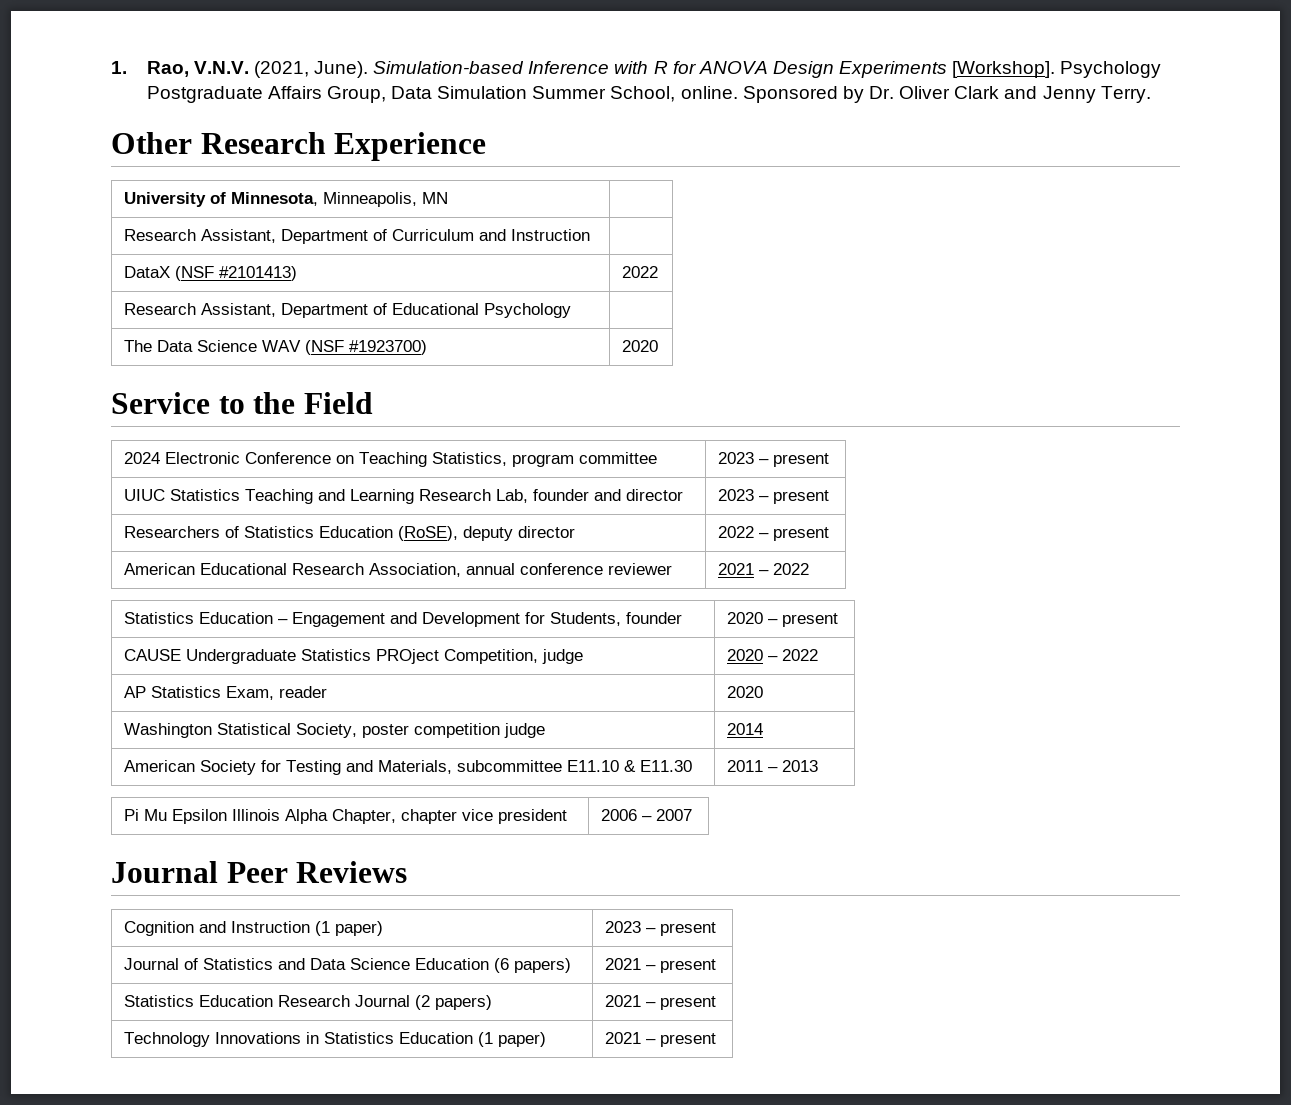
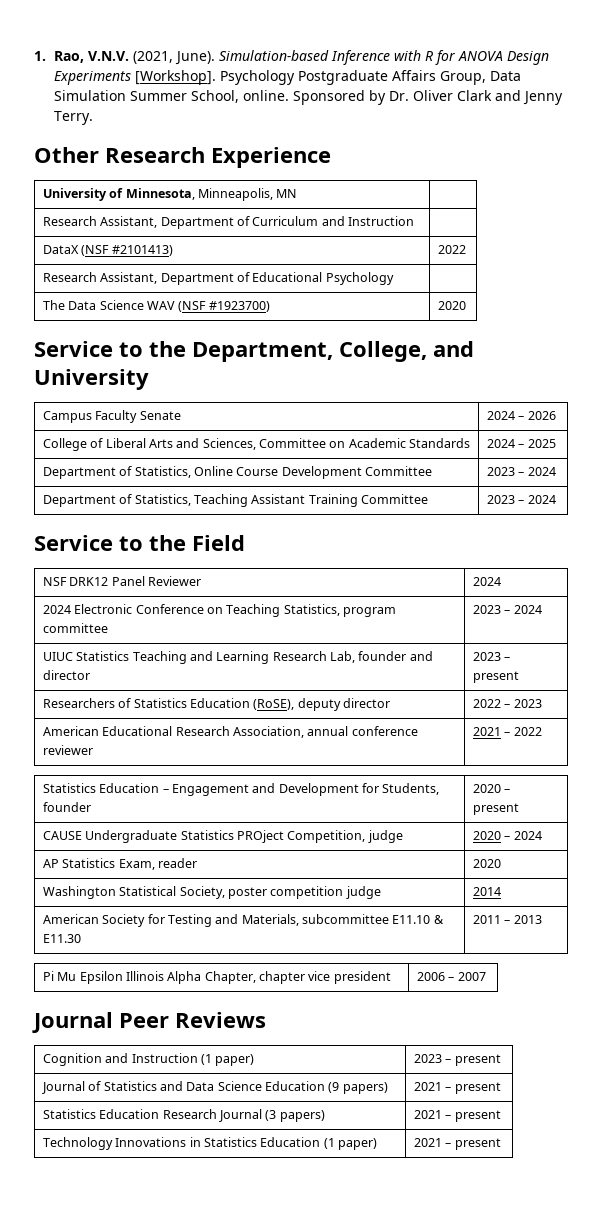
(659, 346) none -> [34,341,474,362] [34,369,149,390] [42,410,181,423] [486,411,556,420] [42,438,471,451] [486,439,556,448] [42,466,433,479] [486,467,556,476] [42,494,429,507] [486,495,556,504] // Service to the Department, College, and University // Campus Faculty Senate | 2024 – 2026 // College of Liberal Arts and Sciences, Committee on Academic Standards | 2024 – 2025 // Department of Statistics, Online Course Development Committee | 2023 – 2024 // Department of Statistics, Teaching Assistant Training Committee | 2023 – 2024
(373, 403) none -> [42,576,201,586] [472,577,501,586] // NSF DRK12 Panel Reviewer | 2024
[773,453,830,467] present -> [513,605,542,614] 2024
[773,527,830,541] present -> [513,699,542,708] 2023
[782,649,819,661] 2022 -> [513,831,542,840] 2024
[494,958,510,973] (6 -> [328,1082,340,1093] (9
[415,995,431,1010] (2 -> [265,1110,277,1121] (3

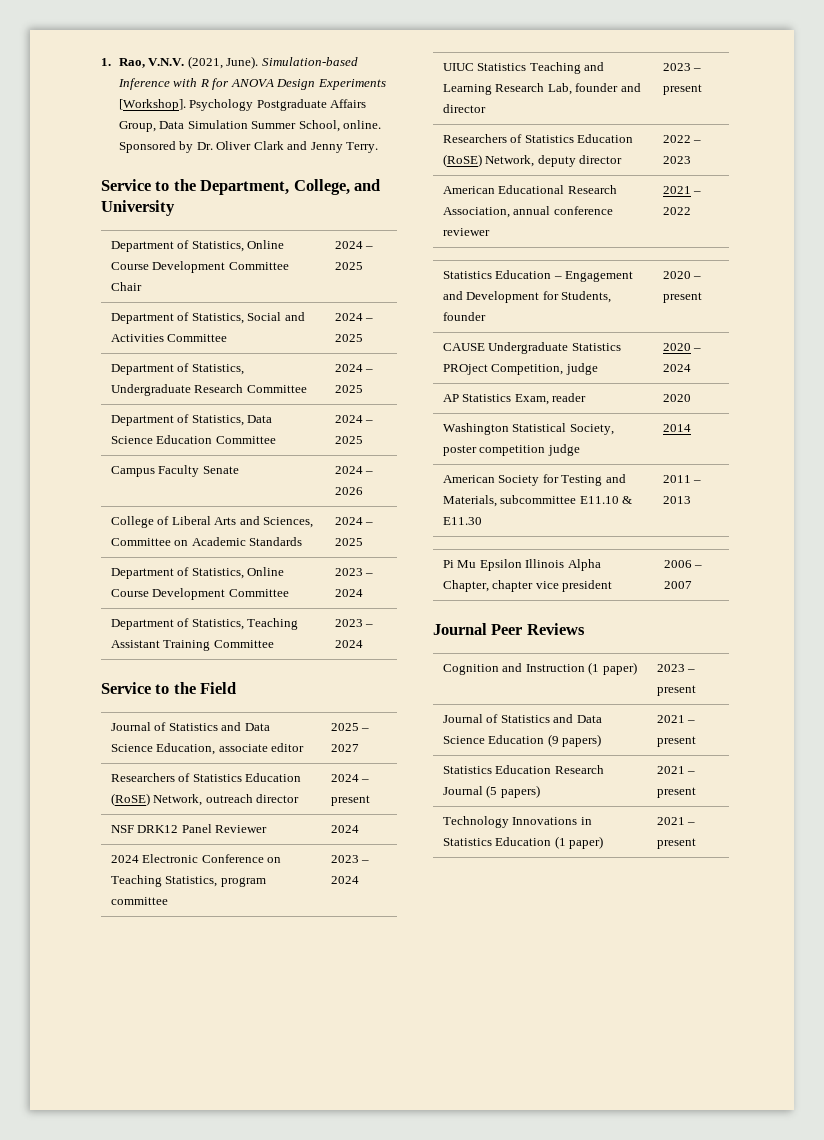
[34,147,331,168] [42,188,298,201] [42,216,415,229] [42,245,173,256] [437,245,466,254] [42,272,394,285] [42,300,270,312] [437,301,466,310] // Other Research Experience // University of Minnesota, Minneapolis, MN | // Research Assistant, Department of Curriculum and Instruction | // DataX (NSF #2101413) | 2022 // Research Assistant, Department of Educational Psychology | // The Data Science WAV (NSF #1923700) | 2020 -> (379, 147) none
(149, 379) none -> [110,240,285,252] [110,261,289,273] [110,282,142,291] [334,241,374,249] [334,262,363,270] [110,312,305,324] [110,334,228,342] [334,313,374,321] [334,334,363,342] [110,363,244,375] [110,384,307,396] [334,364,374,372] [334,385,363,393] [110,414,273,426] [110,435,276,444] [334,415,374,423] [334,436,363,444] // Department of Statistics, Online Course Development Committee Chair | 2024 – 2025 // Department of Statistics, Social and Activities Committee | 2024 – 2025 // Department of Statistics, Undergraduate Research Committee | 2024 – 2025 // Department of Statistics, Data Science Education Committee | 2024 – 2025
(245, 543) none -> [110,722,270,731] [110,743,305,755] [330,723,370,731] [330,744,359,752] [110,773,302,782] [110,793,300,806] [330,774,370,782] [330,795,370,806] // Journal of Statistics and Data Science Education, associate editor | 2025 – 2027 // Researchers of Statistics Education (RoSE) Network, outreach director | 2024 – present
[253,699,295,710] (RoSE), -> [442,154,535,167] (RoSE) Network,
[265,1110,277,1121] (3 -> [486,785,498,798] (5

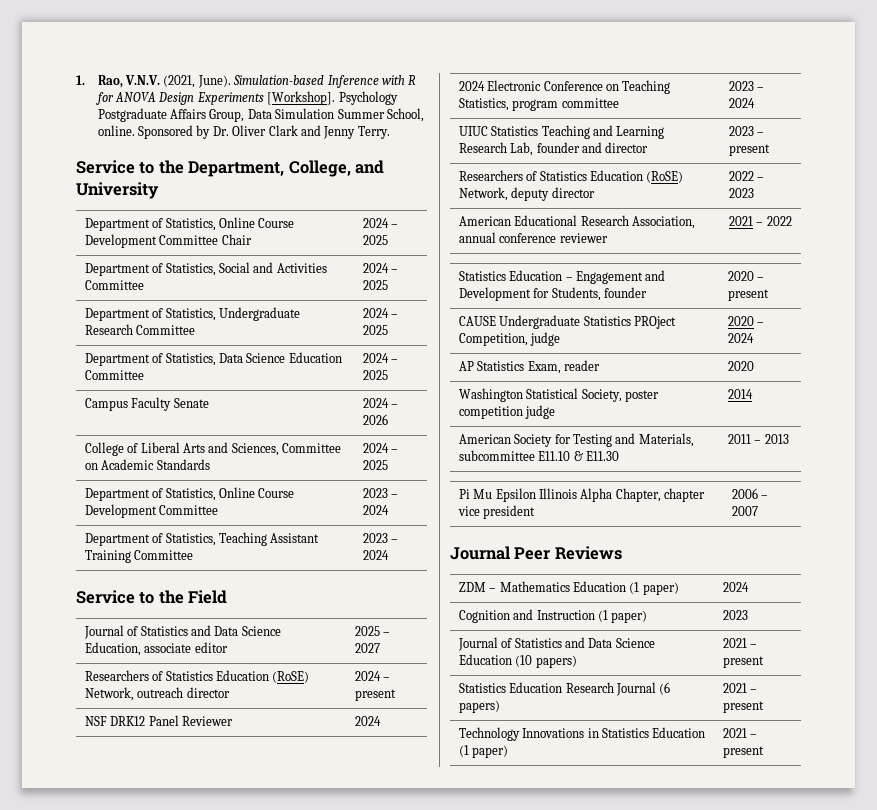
(585, 629) none -> [458,581,679,595] [722,582,749,592] // ZDM – Mathematics Education (1 paper) | 2024
[687,669,696,672] [656,685,696,696] – present -> (748, 615) none
[547,734,559,747] (9 -> [515,655,533,667] (10
[486,785,498,798] (5 -> [659,682,671,695] (6

